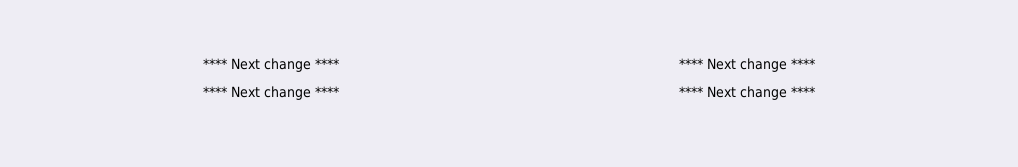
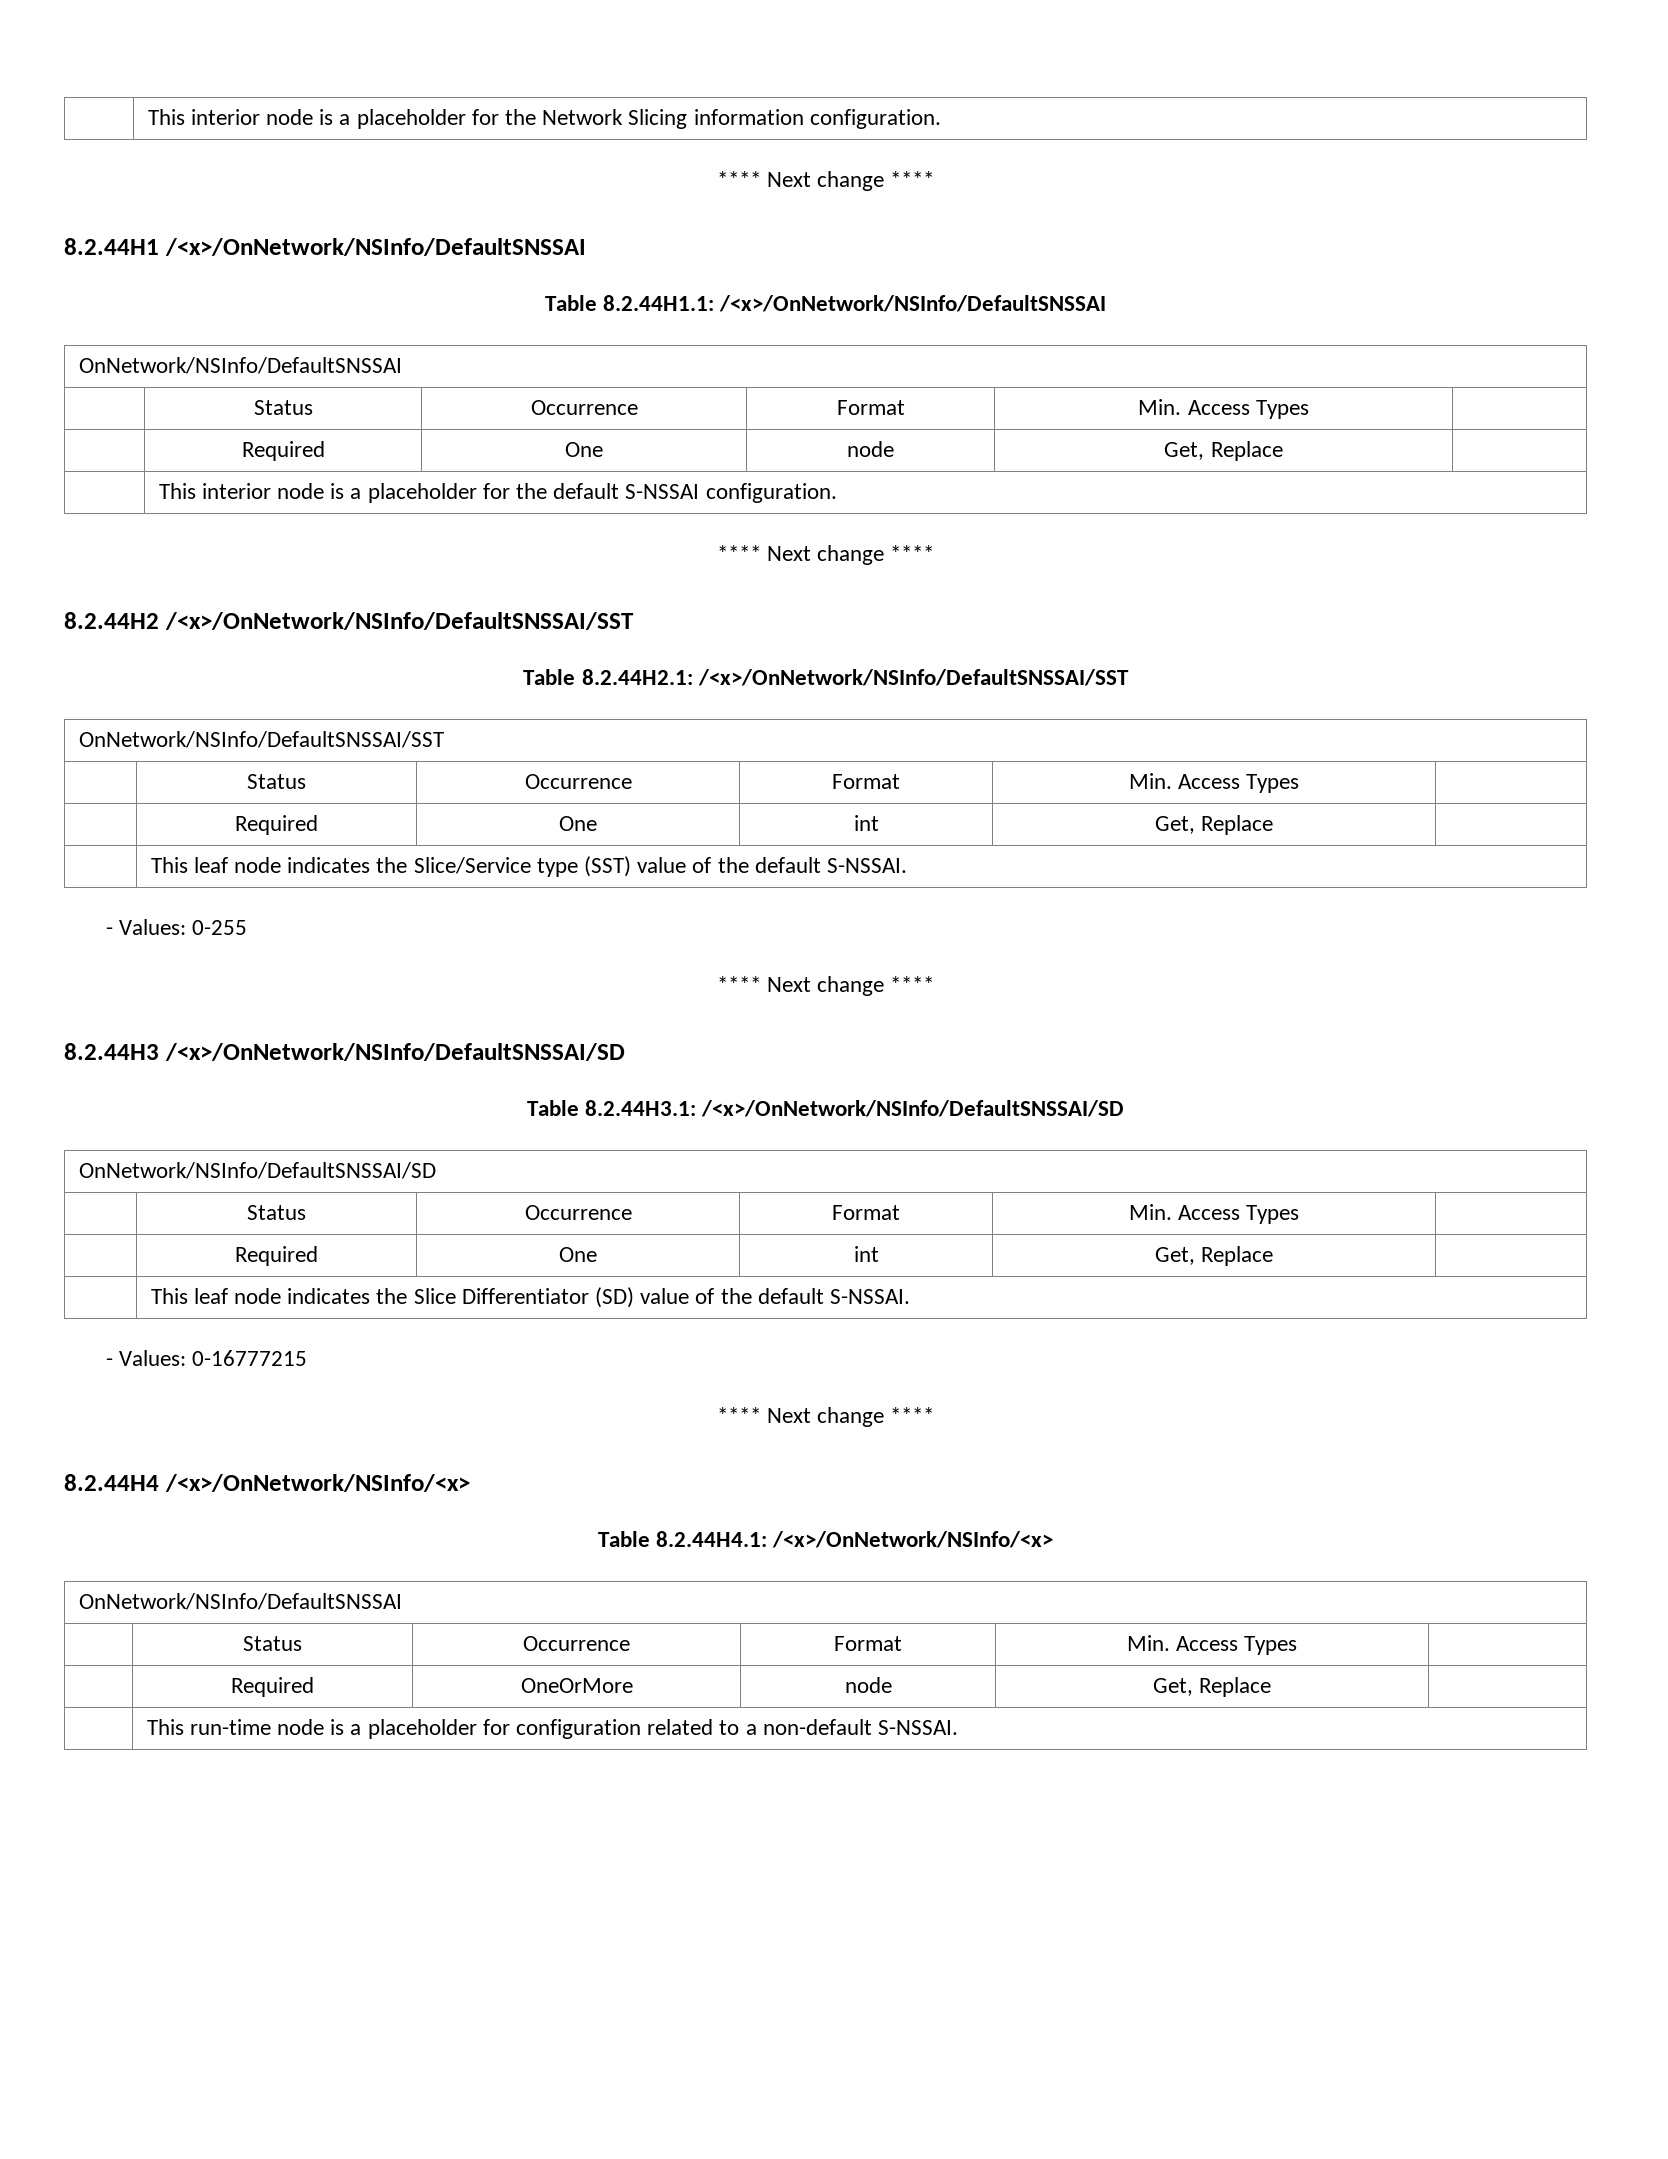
[203,58,339,72] [203,86,339,100] [679,58,815,72] [679,86,815,100] **** Next change **** // **** Next change **** // **** Next change **** // **** Next change **** -> [147,109,941,129] [716,171,935,191] [64,238,586,256] [544,295,1107,312] [78,357,402,374] [253,400,313,415] [530,400,638,415] [836,400,905,415] [1138,399,1309,419] [241,441,325,461] [565,442,603,457] [847,441,894,457] [1164,441,1283,461] [158,483,837,503] [716,545,935,565] [64,612,634,630] [523,669,1129,686] [78,731,444,748] [247,774,306,789] [524,774,632,789] [832,774,900,789] [1128,773,1300,793] [235,815,318,835] [559,816,597,831] [853,815,879,831] [1154,815,1274,835] [150,856,908,877] [105,919,248,935] [716,976,935,996] [64,1043,625,1061] [526,1100,1125,1117] [78,1162,436,1179] [247,1205,306,1220] [524,1205,632,1220] [832,1205,900,1220] [1128,1204,1300,1224] [235,1246,318,1266] [559,1247,597,1262] [853,1246,879,1262] [1154,1246,1274,1266] [150,1287,911,1308] [105,1350,308,1366] [716,1407,935,1427] [64,1474,470,1492] [597,1531,1054,1548] [78,1593,402,1610] [243,1636,302,1651] [523,1636,630,1651] [834,1636,902,1651] [1126,1635,1298,1655] [231,1677,314,1697] [520,1678,633,1693] [844,1677,892,1693] [1152,1677,1272,1697] [146,1719,959,1739] | This interior node is a placeholder for the Network Slicing information configuration. // **** Next change **** // 8.2.44H1 /<x>/OnNetwork/NSInfo/DefaultSNSSAI // Table 8.2.44H1.1: /<x>/OnNetwork/NSInfo/DefaultSNSSAI // OnNetwork/NSInfo/DefaultSNSSAI // | Status | Occurrence | Format | Min. Access Types | // | Required | One | node | Get, Replace | // | This interior node is a placeholder for the default S-NSSAI configuration. // **** Next change **** // 8.2.44H2 /<x>/OnNetwork/NSInfo/DefaultSNSSAI/SST // Table 8.2.44H2.1: /<x>/OnNetwork/NSInfo/DefaultSNSSAI/SST // OnNetwork/NSInfo/DefaultSNSSAI/SST // | Status | Occurrence | Format | Min. Access Types | // | Required | One | int | Get, Replace | // | This leaf node indicates the Slice/Service type (SST) value of the default S-NSSAI. // - Values: 0-255 // **** Next change **** // 8.2.44H3 /<x>/OnNetwork/NSInfo/DefaultSNSSAI/SD // Table 8.2.44H3.1: /<x>/OnNetwork/NSInfo/DefaultSNSSAI/SD // OnNetwork/NSInfo/DefaultSNSSAI/SD // | Status | Occurrence | Format | Min. Access Types | // | Required | One | int | Get, Replace | // | This leaf node indicates the Slice Differentiator (SD) value of the default S-NSSAI. // - Values: 0-16777215 // **** Next change **** // 8.2.44H4 /<x>/OnNetwork/NSInfo/<x> // Table 8.2.44H4.1: /<x>/OnNetwork/NSInfo/<x> // OnNetwork/NSInfo/DefaultSNSSAI // | Status | Occurrence | Format | Min. Access Types | // | Required | OneOrMore | node | Get, Replace | // | This run-time node is a placeholder for configuration related to a non-default S-NSSAI.

